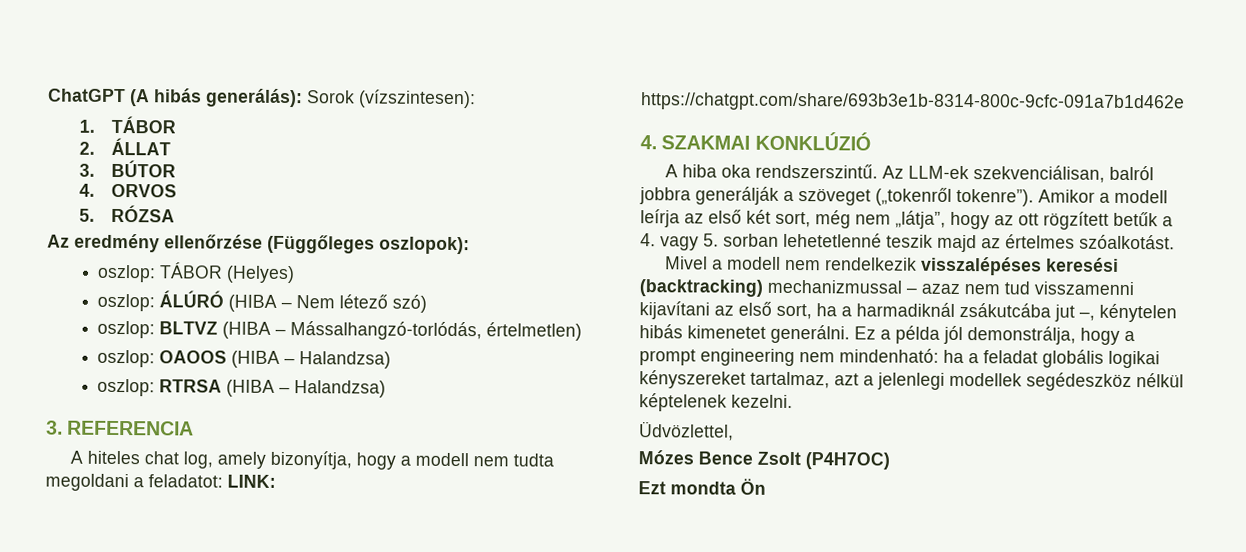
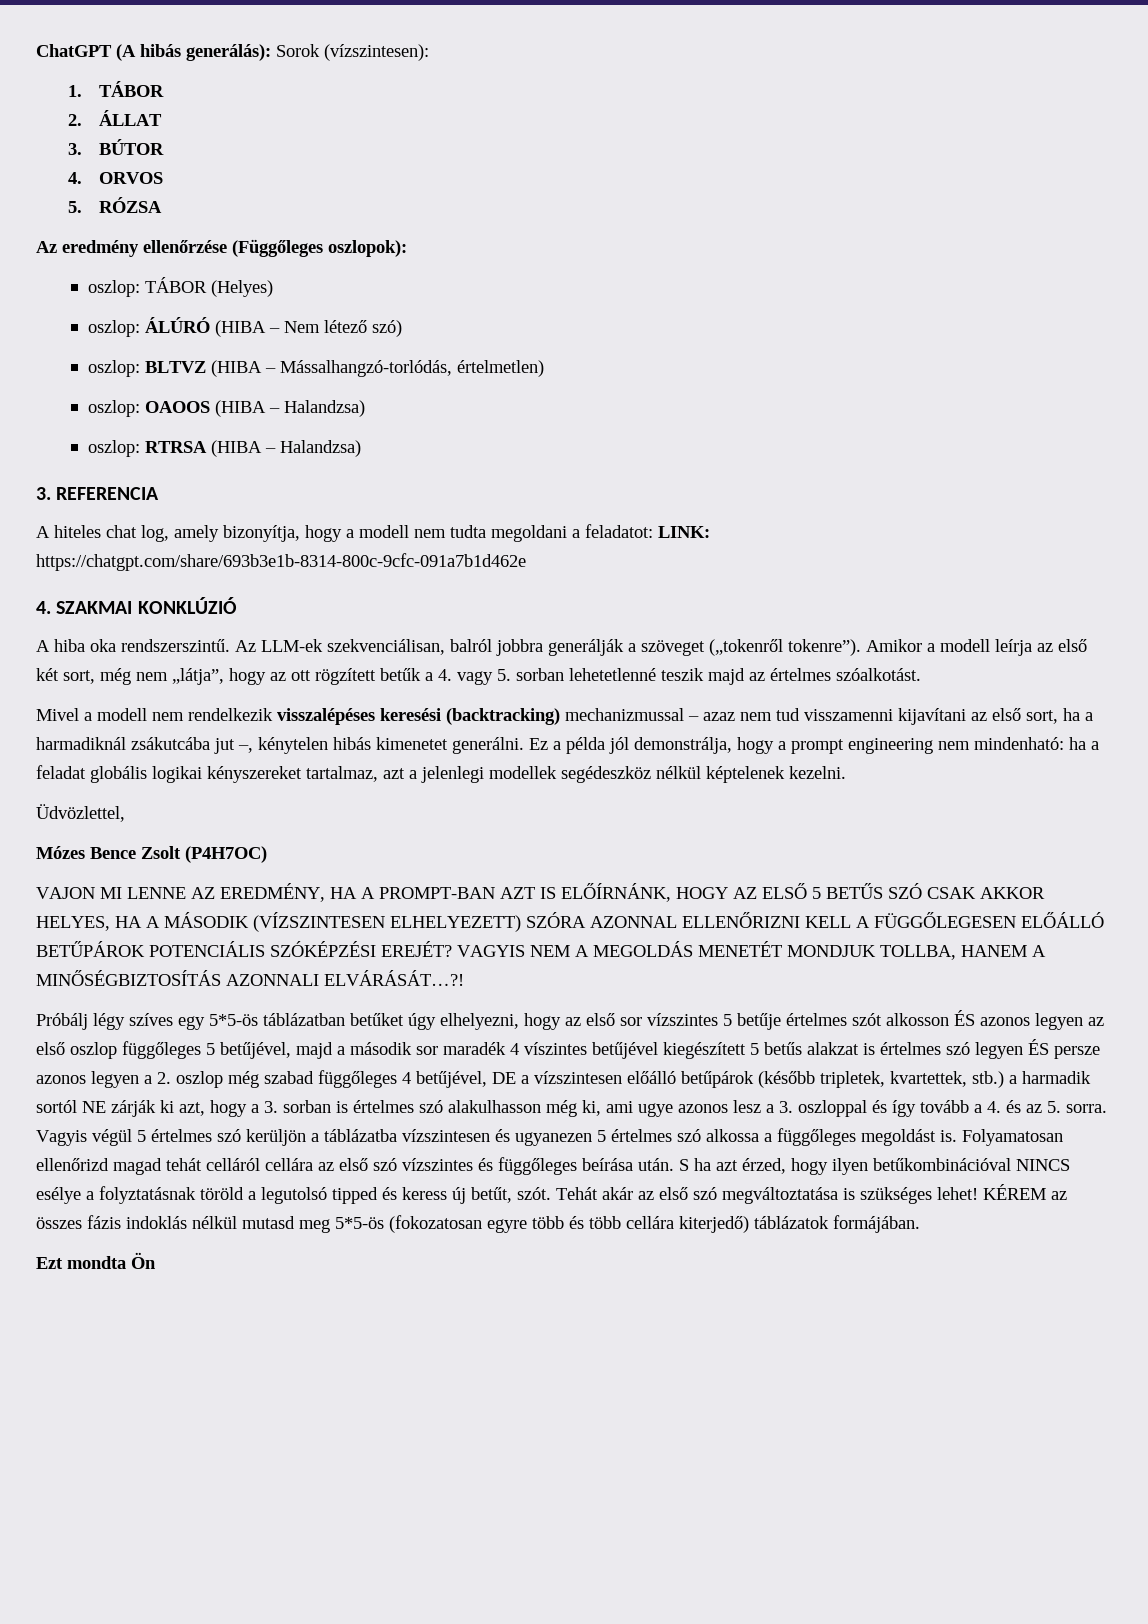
(890, 461) none -> [36,883,1045,902] [36,912,1104,932] [36,941,1046,960] [36,970,464,986] [36,1010,1104,1030] [36,1039,1100,1059] [36,1070,1091,1088] [36,1100,1107,1117] [36,1128,1063,1146] [36,1157,1070,1175] [36,1184,1067,1204] [36,1215,920,1233] // VAJON MI LENNE AZ EREDMÉNY, HA A PROMPT-BAN AZT IS ELŐÍRNÁNK, HOGY AZ ELSŐ 5 BETŰS SZÓ CSAK AKKOR HELYES, HA A MÁSODIK (VÍZSZINTESEN ELHELYEZETT) SZÓRA AZONNAL ELLENŐRIZNI KELL A FÜGGŐLEGESEN ELŐÁLLÓ BETŰPÁROK POTENCIÁLIS SZÓKÉPZÉSI EREJÉT? VAGYIS NEM A MEGOLDÁS MENETÉT MONDJUK TOLLBA, HANEM A MINŐSÉGBIZTOSÍTÁS AZONNALI ELVÁRÁSÁT…?! // Próbálj légy szíves egy 5*5-ös táblázatban betűket úgy elhelyezni, hogy az első sor vízszintes 5 betűje értelmes szót alkosson ÉS azonos legyen az első oszlop függőleges 5 betűjével, majd a második sor maradék 4 víszintes betűjével kiegészített 5 betűs alakzat is értelmes szó legyen ÉS persze azonos legyen a 2. oszlop még szabad függőleges 4 betűjével, DE a vízszintesen előálló betűpárok (később tripletek, kvartettek, stb.) a harmadik sortól NE zárják ki azt, hogy a 3. sorban is értelmes szó alakulhasson még ki, ami ugye azonos lesz a 3. oszloppal és így tovább a 4. és az 5. sorra. Vagyis végül 5 értelmes szó kerüljön a táblázatba vízszintesen és ugyanezen 5 értelmes szó alkossa a függőleges megoldást is. Folyamatosan ellenőrizd magad tehát celláról cellára az első szó vízszintes és függőleges beírása után. S ha azt érzed, hogy ilyen betűkombinációval NINCS esélye a folyztatásnak töröld a legutolsó tipped és keress új betűt, szót. Tehát akár az első szó megváltoztatása is szükséges lehet! KÉREM az összes fázis indoklás nélkül mutasd meg 5*5-ös (fokozatosan egyre több és több cellára kiterjedő) táblázatok formájában.

